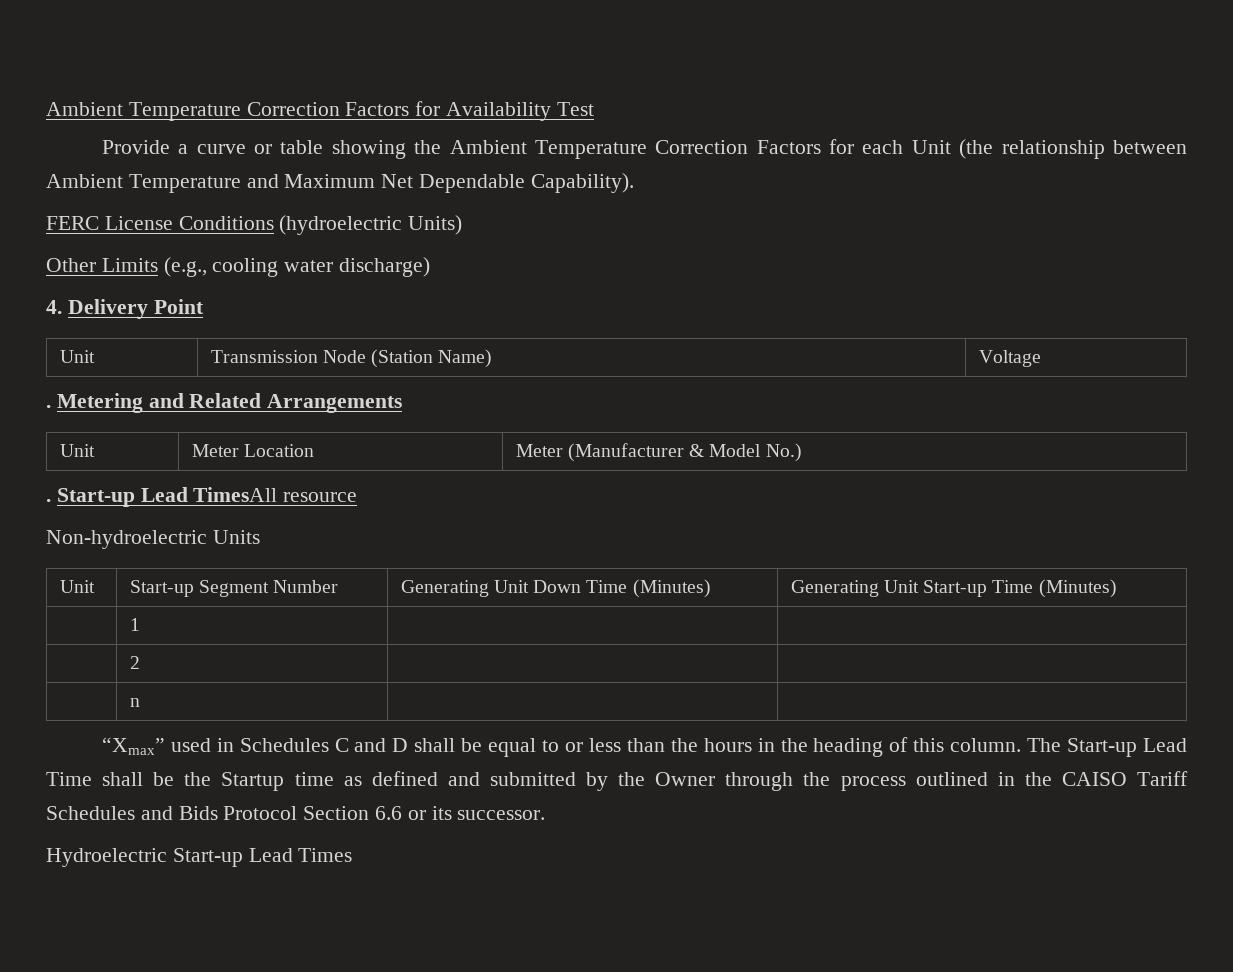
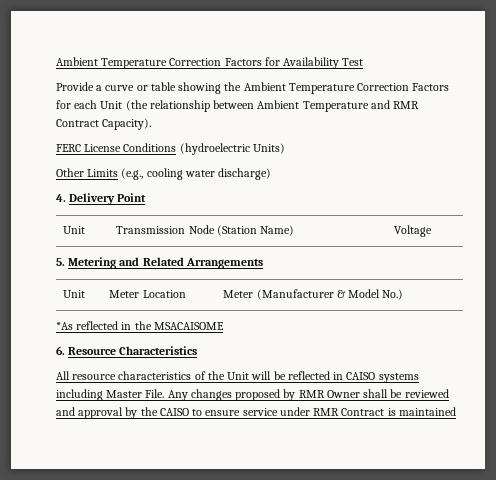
[284,173,634,193] Maximum Net Dependable Capability). -> [393,101,420,109] [56,118,152,130] RMR Contract Capacity).
[46,405,51,408] . -> [56,258,65,266] 5.
[46,487,358,507] [46,530,260,549] [59,580,95,593] [129,580,339,597] [400,579,711,598] [790,579,1117,598] [129,618,140,631] [129,656,140,669] [129,698,140,707] [101,737,1187,757] [46,771,1189,791] [46,806,546,820] [46,848,353,867] . Start-up Lead TimesAll resource // Non-hydroelectric Units // Unit | Start-up Segment Number | Generating Unit Down Time (Minutes) | Generating Unit Start-up Time (Minutes) // | 1 | | // | 2 | | // | n | | // “Xmax” used in Schedules C and D shall be equal to or less than the hours in the heading of this column. The Start-up Lead Time shall be the Startup time as defined and submitted by the Owner through the process outlined in the CAISO Tariff Schedules and Bids Protocol Section 6.6 or its successor. // Hydroelectric Start-up Lead Times -> [56,321,224,330] [56,346,198,355] [56,371,419,383] [56,389,449,401] [56,407,456,419] *As reflected in the MSACAISOME // 6. Resource Characteristics // All resource characteristics of the Unit will be reflected in CAISO systems including Master File. Any changes proposed by RMR Owner shall be reviewed and approval by the CAISO to ensure service under RMR Contract is maintained

